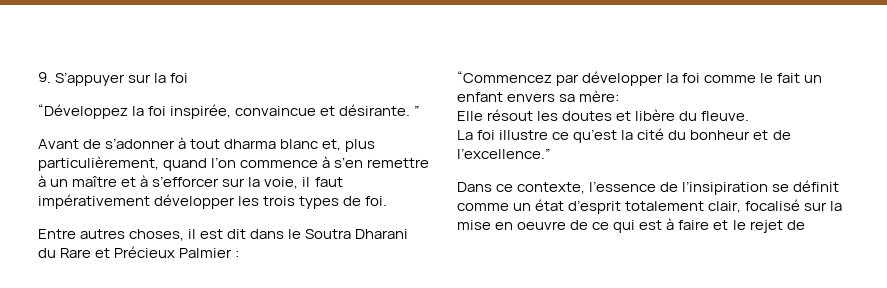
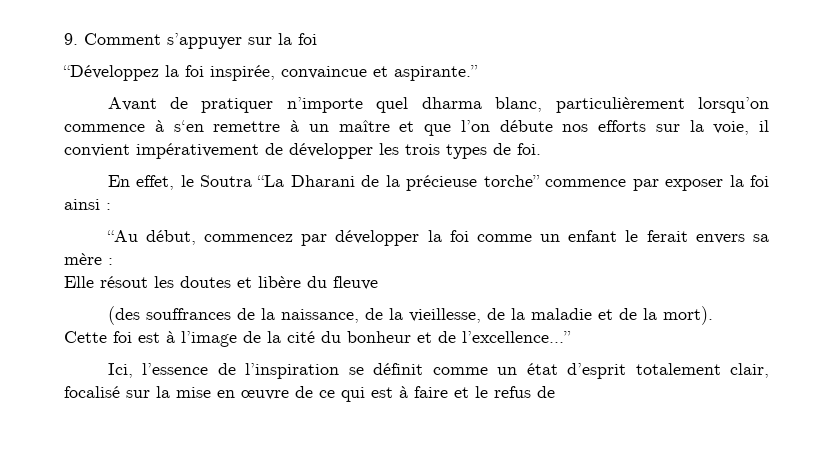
[55,72,126,86] S’appuyer -> [84,33,242,49] Comment s’appuyer
[339,104,421,116] désirante. ” -> [394,65,478,81] aspirante.”
[105,137,376,152] [38,156,237,171] s’adonner à tout dharma blanc et, plus particulièrement, quand l’on -> [201,97,769,113] pratiquer n’importe quel dharma blanc, particulièrement lorsqu’on
[140,175,220,187] à s’efforcer -> [424,120,646,136] que l’on débute nos efforts
[314,177,343,187] [38,194,150,209] faut impérativement -> [64,143,283,159] convient impérativement de
[38,229,409,241] [38,246,240,258] [457,71,552,83] Entre autres choses, il est dit dans le Soutra Dharani du Rare et Précieux Palmier : // “Commencez -> [107,175,769,191] [64,199,111,210] [106,230,293,245] En effet, le Soutra “La Dharani de la précieuse torche” commence par exposer la foi ainsi : // “Au début, commencez
[760,73,823,83] [457,90,620,102] le fait un enfant envers sa mère: -> [540,230,770,244] [64,253,113,265] un enfant le ferait envers sa mère :
[701,111,750,121] [457,129,618,143] fleuve. // La foi illustre ce qu’est -> [333,276,378,290] [107,306,713,325] [64,331,261,347] fleuve // (des souffrances de la naissance, de la vieillesse, de la maladie et de la mort). // Cette foi est à l’image de
[457,148,551,159] [457,182,586,194] l’excellence.” // Dans ce contexte, -> [462,331,571,343] [107,363,133,378] l’excellence…” // Ici,
[682,181,769,195] l’insipiration -> [245,363,340,379] l’inspiration
[517,221,567,230] oeuvre -> [241,390,289,400] œuvre
[749,220,783,233] rejet -> [494,386,531,398] refus

